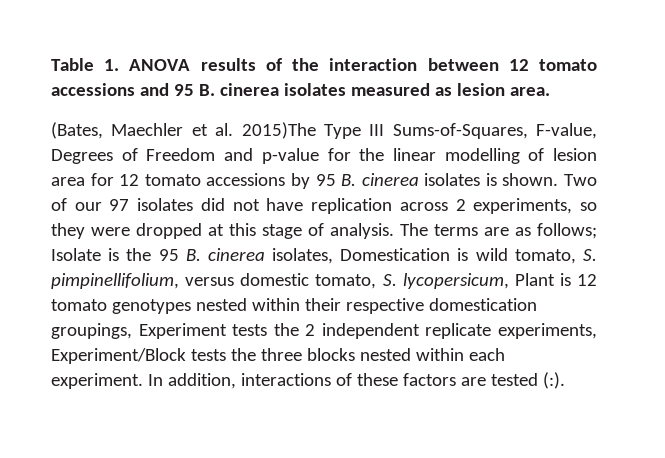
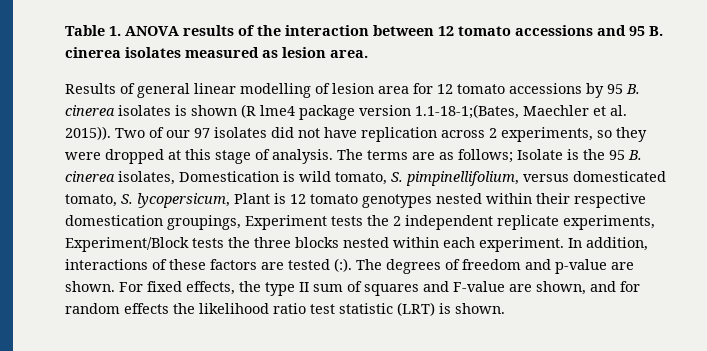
[51,122,597,139] [51,148,385,164] (Bates, Maechler et al. 2015)The Type III Sums-of-Squares, F-value, Degrees of Freedom and p-value for the -> [65,83,190,98] Results of general
[502,173,559,186] shown. -> [191,104,627,120] [65,126,111,140] shown (R lme4 package version 1.1-18-1;(Bates, Maechler et al. 2015)).
[240,273,310,286] domestic -> [573,171,666,182] domesticated
(565, 380) none -> [356,259,634,274] [65,281,640,296] [65,302,505,316] The degrees of freedom and p-value are shown. For fixed effects, the type II sum of squares and F-value are shown, and for random effects the likelihood ratio test statistic (LRT) is shown.

